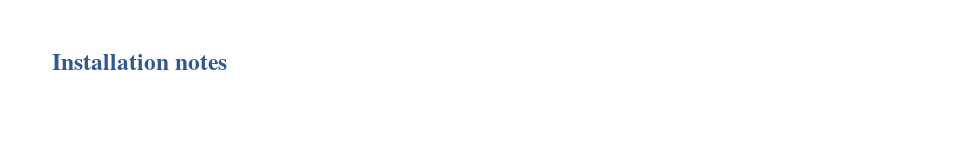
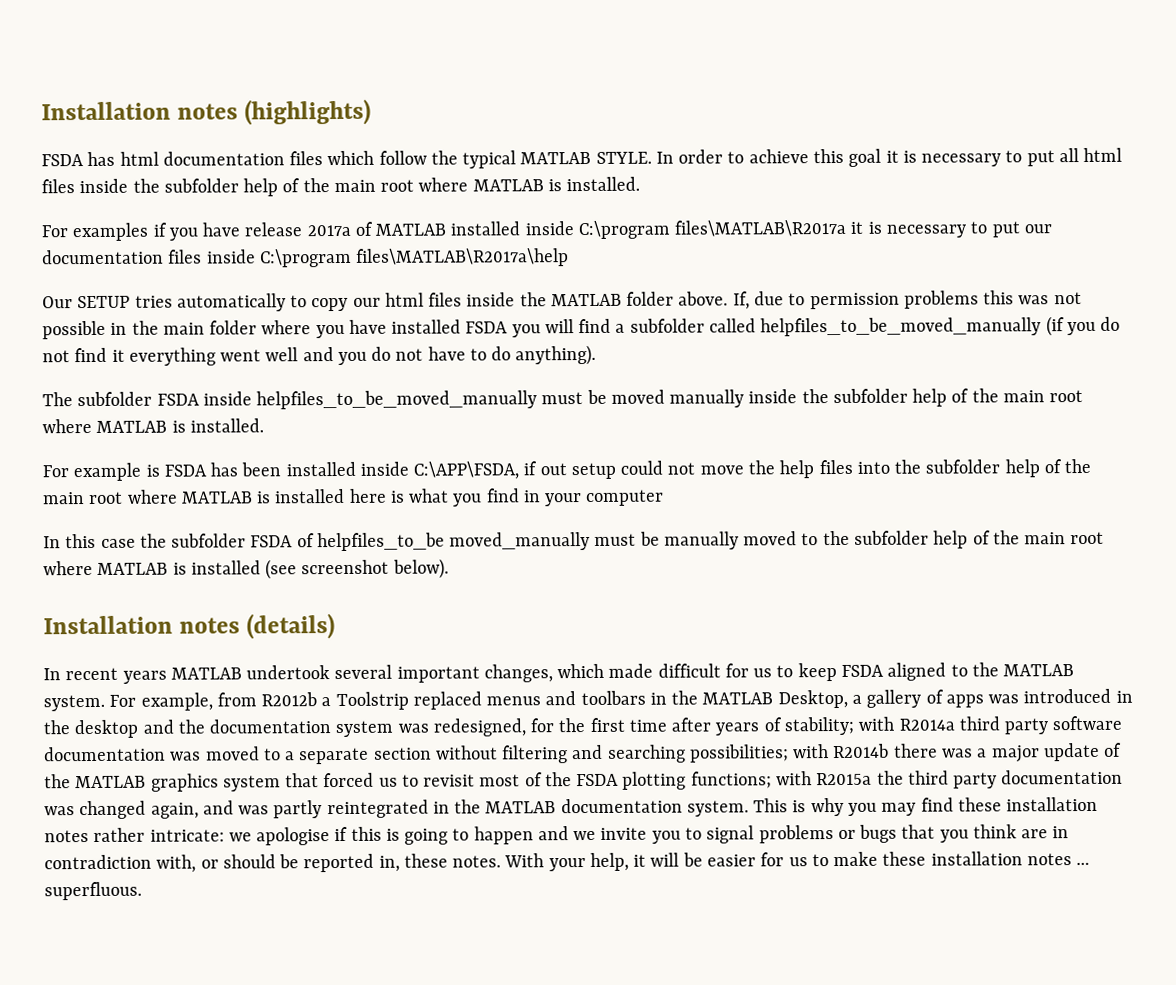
[52,54,228,70] Installation notes -> [41,98,372,126] [41,147,1123,169] [41,176,641,197] [41,219,1052,242] [42,248,570,268] [42,290,1082,312] [42,316,1121,340] [42,344,597,366] [42,388,1084,410] [42,418,264,434] [42,458,1092,482] [42,488,665,507] [43,530,1105,552] [43,558,449,580] [43,613,336,640] [43,662,1075,684] [43,688,1133,712] [43,715,1123,739] [44,742,1123,765] [44,769,1124,792] [44,796,1099,820] [44,824,1070,846] [44,851,1091,873] [44,881,142,901] Installation notes (highlights) // FSDA has html documentation files which follow the typical MATLAB STYLE. In order to achieve this goal it is necessary to put all html files inside the subfolder help of the main root where MATLAB is installed. // For examples if you have release 2017a of MATLAB installed inside C:\program files\MATLAB\R2017a it is necessary to put our documentation files inside C:\program files\MATLAB\R2017a\help // Our SETUP tries automatically to copy our html files inside the MATLAB folder above. If, due to permission problems this was not possible in the main folder where you have installed FSDA you will find a subfolder called helpfiles_to_be_moved_manually (if you do not find it everything went well and you do not have to do anything). // The subfolder FSDA inside helpfiles_to_be_moved_manually must be moved manually inside the subfolder help of the main root where MATLAB is installed. // For example is FSDA has been installed inside C:\APP\FSDA, if out setup could not move the help files into the subfolder help of the main root where MATLAB is installed here is what you find in your computer // In this case the subfolder FSDA of helpfiles_to_be moved_manually must be manually moved to the subfolder help of the main root where MATLAB is installed (see screenshot below). // Installation notes (details) // In recent years MATLAB undertook several important changes, which made difficult for us to keep FSDA aligned to the MATLAB system. For example, from R2012b a Toolstrip replaced menus and toolbars in the MATLAB Desktop, a gallery of apps was introduced in the desktop and the documentation system was redesigned, for the first time after years of stability; with R2014a third party software documentation was moved to a separate section without filtering and searching possibilities; with R2014b there was a major update of the MATLAB graphics system that forced us to revisit most of the FSDA plotting functions; with R2015a the third party documentation was changed again, and was partly reintegrated in the MATLAB documentation system. This is why you may find these installation notes rather intricate: we apologise if this is going to happen and we invite you to signal problems or bugs that you think are in contradiction with, or should be reported in, these notes. With your help, it will be easier for us to make these installation notes … superfluous.

